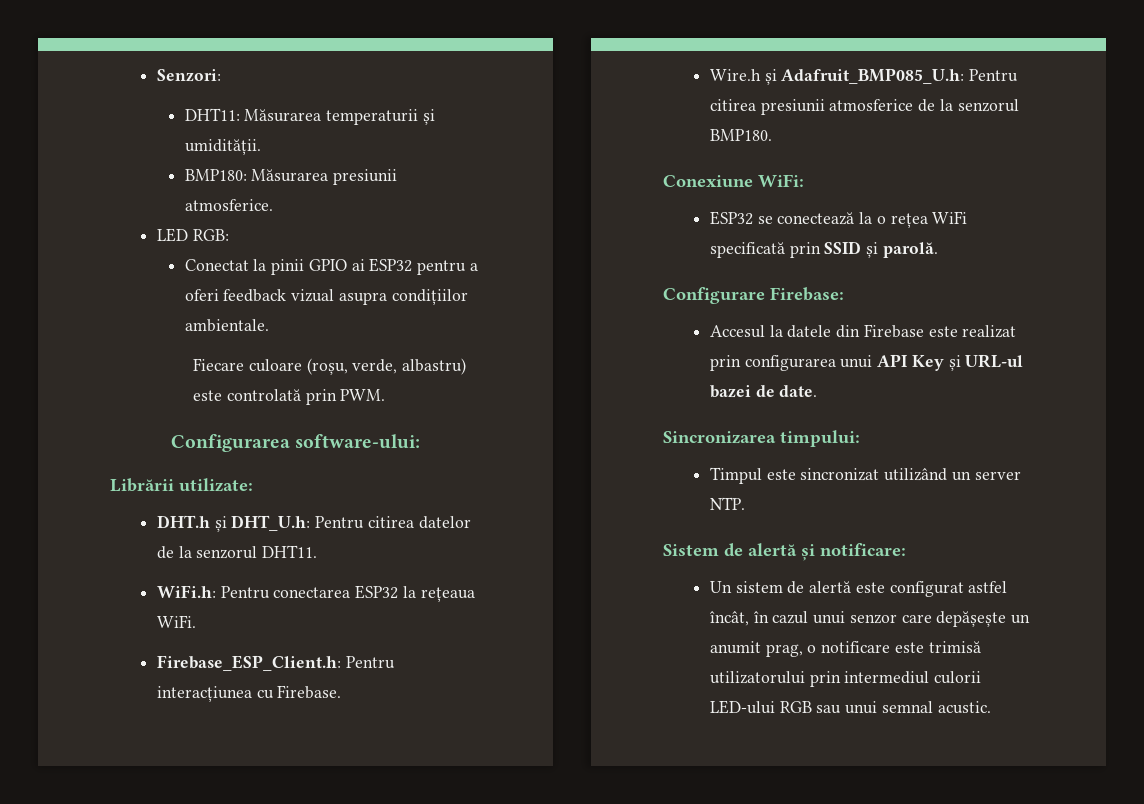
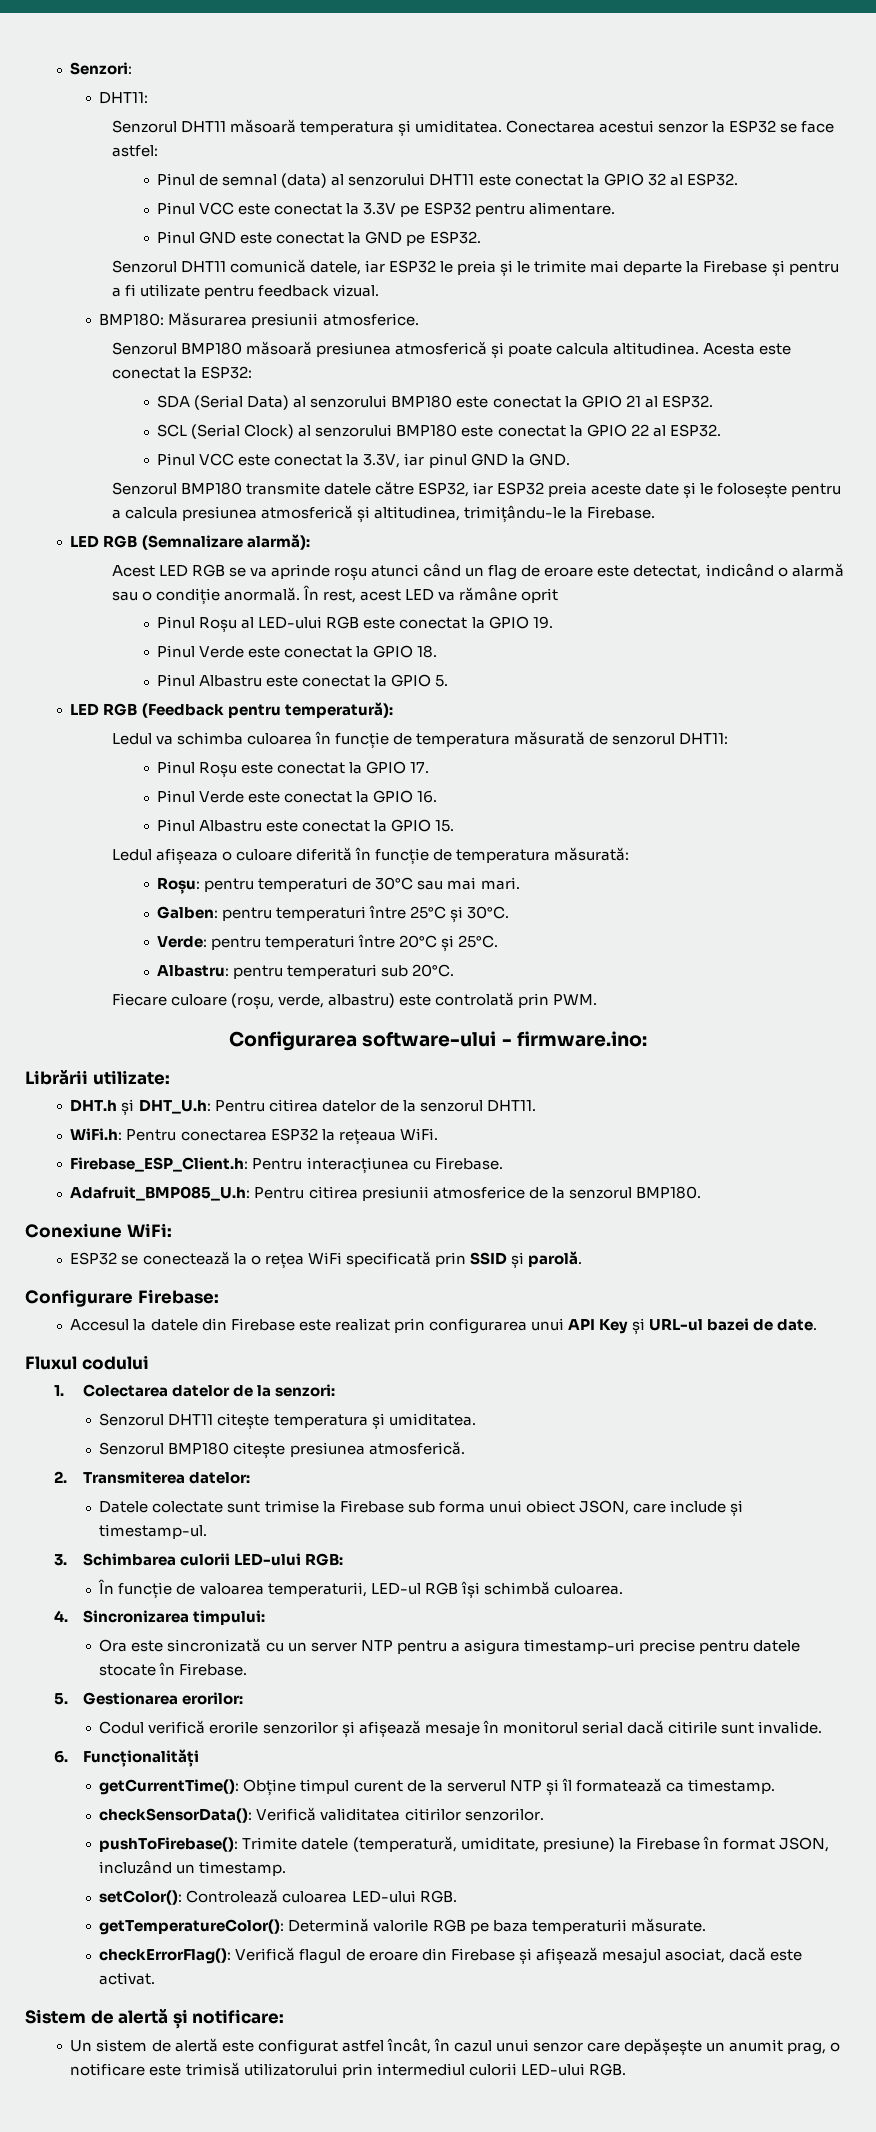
[244,109,435,125] [184,139,261,155] [184,169,398,185] [184,199,273,211] [156,228,229,242] [184,258,478,275] [184,289,468,305] [184,319,269,332] Măsurarea temperaturii și umidității. // BMP180: Măsurarea presiunii atmosferice. // LED RGB: // Conectat la pinii GPIO ai ESP32 pentru a oferi feedback vizual asupra condițiilor ambientale. -> [111,119,835,137] [111,145,158,157] [157,173,738,188] [157,202,615,217] [157,231,481,246] [111,259,839,277] [111,284,380,299] [99,312,419,328] [111,341,792,359] [111,366,252,379] [157,395,713,410] [157,424,721,439] [157,453,570,468] [111,481,842,499] [111,505,656,523] [70,534,310,550] [111,563,844,581] [111,585,559,605] [157,616,553,633] [157,645,438,658] [157,674,449,687] [70,702,393,718] [111,731,729,749] [157,761,430,778] [157,790,438,803] [157,819,455,832] [111,847,630,865] [157,877,520,894] [157,905,510,923] [157,934,499,952] [157,964,455,979] // Senzorul DHT11 măsoară temperatura și umiditatea. Conectarea acestui senzor la ESP32 se face astfel: // Pinul de semnal (data) al senzorului DHT11 este conectat la GPIO 32 al ESP32. // Pinul VCC este conectat la 3.3V pe ESP32 pentru alimentare. // Pinul GND este conectat la GND pe ESP32. // Senzorul DHT11 comunică datele, iar ESP32 le preia și le trimite mai departe la Firebase și pentru a fi utilizate pentru feedback vizual. // BMP180: Măsurarea presiunii atmosferice. // Senzorul BMP180 măsoară presiunea atmosferică și poate calcula altitudinea. Acesta este conectat la ESP32: // SDA (Serial Data) al senzorului BMP180 este conectat la GPIO 21 al ESP32. // SCL (Serial Clock) al senzorului BMP180 este conectat la GPIO 22 al ESP32. // Pinul VCC este conectat la 3.3V, iar pinul GND la GND. // Senzorul BMP180 transmite datele către ESP32, iar ESP32 preia aceste date și le folosește pentru a calcula presiunea atmosferică și altitudinea, trimițându-le la Firebase. // LED RGB (Semnalizare alarmă): // Acest LED RGB se va aprinde roșu atunci când un flag de eroare este detectat, indicând o alarmă sau o condiție anormală. În rest, acest LED va rămâne oprit // Pinul Roșu al LED-ului RGB este conectat la GPIO 19. // Pinul Verde este conectat la GPIO 18. // Pinul Albastru este conectat la GPIO 5. // LED RGB (Feedback pentru temperatură): // Ledul va schimba culoarea în funcție de temperatura măsurată de senzorul DHT11: // Pinul Roșu este conectat la GPIO 17. // Pinul Verde este conectat la GPIO 16. // Pinul Albastru este conectat la GPIO 15. // Ledul afișeaza o culoare diferită în funcție de temperatura măsurată: // Roșu: pentru temperaturi de 30°C sau mai mari. // Galben: pentru temperaturi între 25°C și 30°C. // Verde: pentru temperaturi între 20°C și 25°C. // Albastru: pentru temperaturi sub 20°C.
[295,434,421,449] software-ului: -> [362,1031,647,1047] software-ului - firmware.ino:
[709,69,777,85] Wire.h și -> (503, 1163) none
[663,430,860,447] [709,467,1021,484] [709,497,745,510] Sincronizarea timpului: // Timpul este sincronizat utilizând un server NTP. -> [25,1355,149,1370] [53,1384,336,1397] [99,1413,476,1430] [99,1441,465,1459] [53,1471,250,1484] [99,1500,743,1517] [99,1524,208,1539] [53,1553,343,1566] [98,1579,623,1599] [53,1610,265,1625] [99,1638,800,1655] [99,1662,248,1676] [53,1692,243,1705] [99,1720,822,1738] [53,1749,199,1767] [99,1778,775,1796] [99,1807,544,1823] [99,1836,829,1852] [99,1860,287,1876] [99,1889,457,1905] [99,1918,706,1935] [99,1947,802,1965] [99,1972,156,1985] Fluxul codului // 1. Colectarea datelor de la senzori: // Senzorul DHT11 citește temperatura și umiditatea. // Senzorul BMP180 citește presiunea atmosferică. // 2. Transmiterea datelor: // Datele colectate sunt trimise la Firebase sub forma unui obiect JSON, care include și timestamp-ul. // 3. Schimbarea culorii LED-ului RGB: // În funcție de valoarea temperaturii, LED-ul RGB își schimbă culoarea. // 4. Sincronizarea timpului: // Ora este sincronizată cu un server NTP pentru a asigura timestamp-uri precise pentru datele stocate în Firebase. // 5. Gestionarea erorilor: // Codul verifică erorile senzorilor și afișează mesaje în monitorul serial dacă citirile sunt invalide. // 6. Funcționalități // getCurrentTime(): Obține timpul curent de la serverul NTP și îl formatează ca timestamp. // checkSensorData(): Verifică validitatea citirilor senzorilor. // pushToFirebase(): Trimite datele (temperatură, umiditate, presiune) la Firebase în format JSON, incluzând un timestamp. // setColor(): Controlează culoarea LED-ului RGB. // getTemperatureColor(): Determină valorile RGB pe baza temperaturii măsurate. // checkErrorFlag(): Verifică flagul de eroare din Firebase și afișează mesajul asociat, dacă este activat.
[779,701,991,714] RGB sau unui semnal acustic. -> [588,2063,626,2076] RGB.

